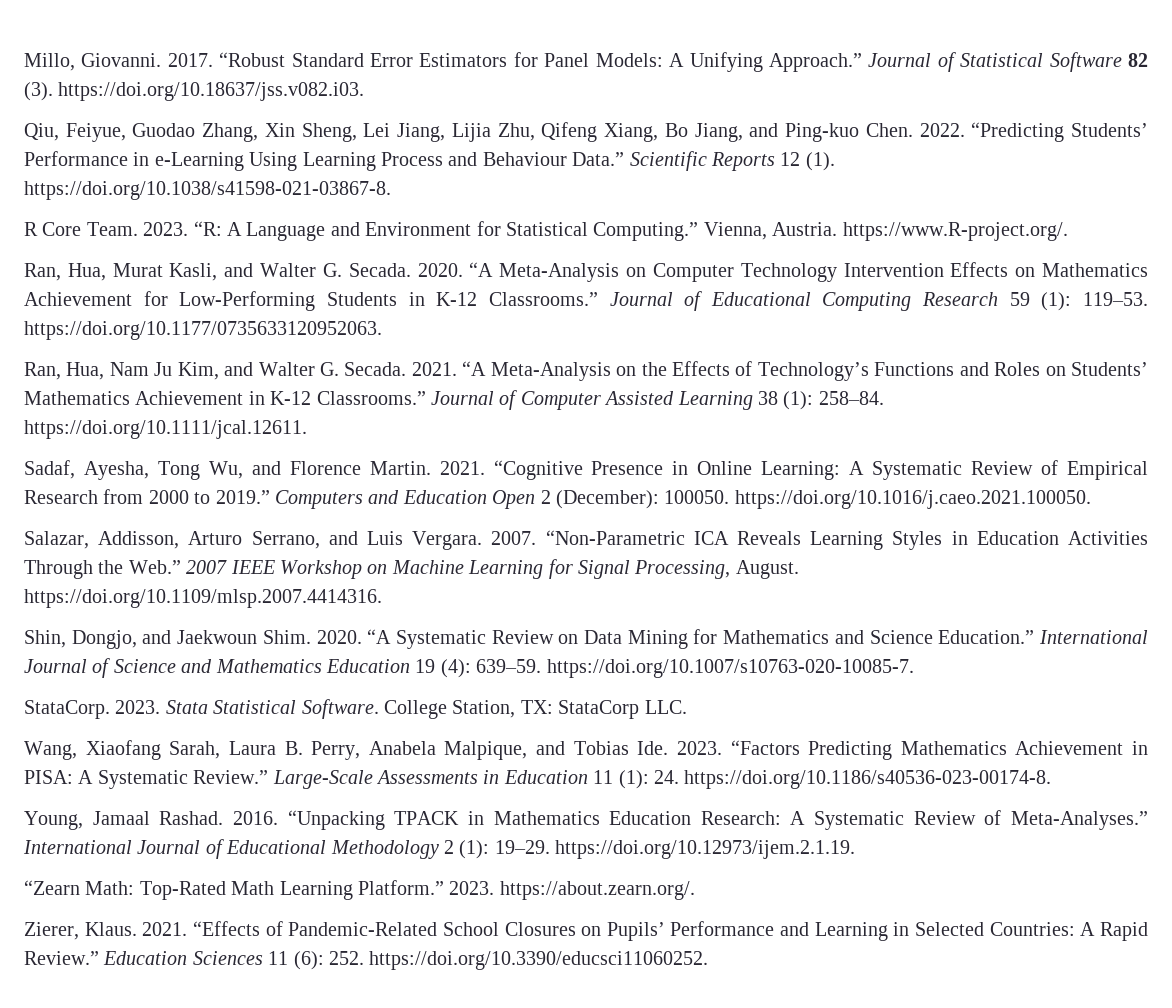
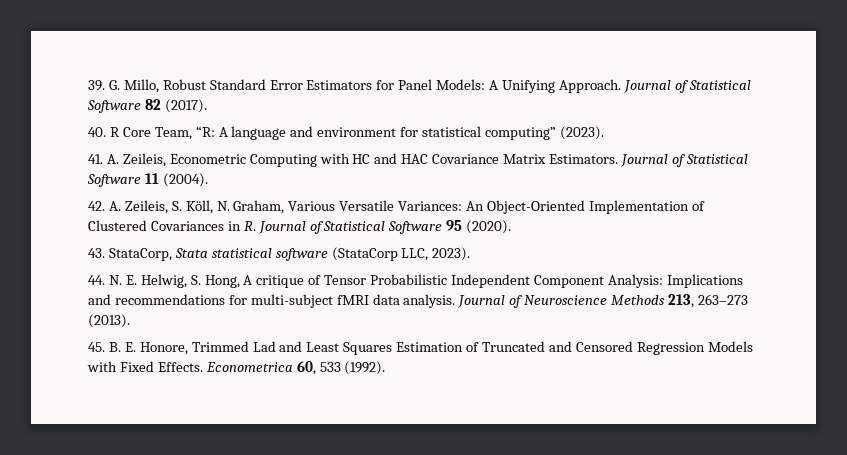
[24,52,286,71] Millo, Giovanni. 2017. “Robust -> [88,79,206,93] 39. G. Millo, Robust
[768,53,862,72] Approach.” -> [558,79,621,93] Approach.
[24,82,365,101] [24,122,1148,142] [24,151,835,171] [24,181,391,200] [24,221,1068,241] [24,262,1149,282] [24,291,1148,311] [24,321,382,340] [24,361,1149,381] [24,390,884,410] [24,420,307,439] [24,460,1149,480] [24,489,1091,509] [24,530,1149,550] [24,559,799,579] [24,589,382,608] [24,629,1149,649] [24,658,914,678] [24,699,687,719] [24,740,1148,760] [24,770,1052,789] [24,810,1148,830] [23,839,856,859] [24,880,695,900] [24,921,1148,941] [24,951,709,970] (3). https://doi.org/10.18637/jss.v082.i03. // Qiu, Feiyue, Guodao Zhang, Xin Sheng, Lei Jiang, Lijia Zhu, Qifeng Xiang, Bo Jiang, and Ping-kuo Chen. 2022. “Predicting Students’ Performance in e-Learning Using Learning Process and Behaviour Data.” Scientific Reports 12 (1). https://doi.org/10.1038/s41598-021-03867-8. // R Core Team. 2023. “R: A Language and Environment for Statistical Computing.” Vienna, Austria. https://www.R-project.org/. // Ran, Hua, Murat Kasli, and Walter G. Secada. 2020. “A Meta-Analysis on Computer Technology Intervention Effects on Mathematics Achievement for Low-Performing Students in K-12 Classrooms.” Journal of Educational Computing Research 59 (1): 119–53. https://doi.org/10.1177/0735633120952063. // Ran, Hua, Nam Ju Kim, and Walter G. Secada. 2021. “A Meta-Analysis on the Effects of Technology’s Functions and Roles on Students’ Mathematics Achievement in K-12 Classrooms.” Journal of Computer Assisted Learning 38 (1): 258–84. https://doi.org/10.1111/jcal.12611. // Sadaf, Ayesha, Tong Wu, and Florence Martin. 2021. “Cognitive Presence in Online Learning: A Systematic Review of Empirical Research from 2000 to 2019.” Computers and Education Open 2 (December): 100050. https://doi.org/10.1016/j.caeo.2021.100050. // Salazar, Addisson, Arturo Serrano, and Luis Vergara. 2007. “Non-Parametric ICA Reveals Learning Styles in Education Activities Through the Web.” 2007 IEEE Workshop on Machine Learning for Signal Processing, August. https://doi.org/10.1109/mlsp.2007.4414316. // Shin, Dongjo, and Jaekwoun Shim. 2020. “A Systematic Review on Data Mining for Mathematics and Science Education.” International Journal of Science and Mathematics Education 19 (4): 639–59. https://doi.org/10.1007/s10763-020-10085-7. // StataCorp. 2023. Stata Statistical Software. College Station, TX: StataCorp LLC. // Wang, Xiaofang Sarah, Laura B. Perry, Anabela Malpique, and Tobias Ide. 2023. “Factors Predicting Mathematics Achievement in PISA: A Systematic Review.” Large-Scale Assessments in Education 11 (1): 24. https://doi.org/10.1186/s40536-023-00174-8. // Young, Jamaal Rashad. 2016. “Unpacking TPACK in Mathematics Education Research: A Systematic Review of Meta-Analyses.” International Journal of Educational Methodology 2 (1): 19–29. https://doi.org/10.12973/ijem.2.1.19. // “Zearn Math: Top-Rated Math Learning Platform.” 2023. https://about.zearn.org/. // Zierer, Klaus. 2021. “Effects of Pandemic-Related School Closures on Pupils’ Performance and Learning in Selected Countries: A Rapid Review.” Education Sciences 11 (6): 252. https://doi.org/10.3390/educsci11060252. -> [164,99,207,113] [88,126,604,140] [88,153,748,167] [87,173,208,187] [88,200,705,214] [88,220,512,234] [88,247,471,261] [88,274,743,288] [88,294,748,308] [88,314,130,328] [88,341,753,355] [87,361,386,375] (2017). // 40. R Core Team, “R: A language and environment for statistical computing” (2023). // 41. A. Zeileis, Econometric Computing with HC and HAC Covariance Matrix Estimators. Journal of Statistical Software 11 (2004). // 42. A. Zeileis, S. Köll, N. Graham, Various Versatile Variances: An Object-Oriented Implementation of Clustered Covariances in R. Journal of Statistical Software 95 (2020). // 43. StataCorp, Stata statistical software (StataCorp LLC, 2023). // 44. N. E. Helwig, S. Hong, A critique of Tensor Probabilistic Independent Component Analysis: Implications and recommendations for multi-subject fMRI data analysis. Journal of Neuroscience Methods 213, 263–273 (2013). // 45. B. E. Honore, Trimmed Lad and Least Squares Estimation of Truncated and Censored Regression Models with Fixed Effects. Econometrica 60, 533 (1992).

